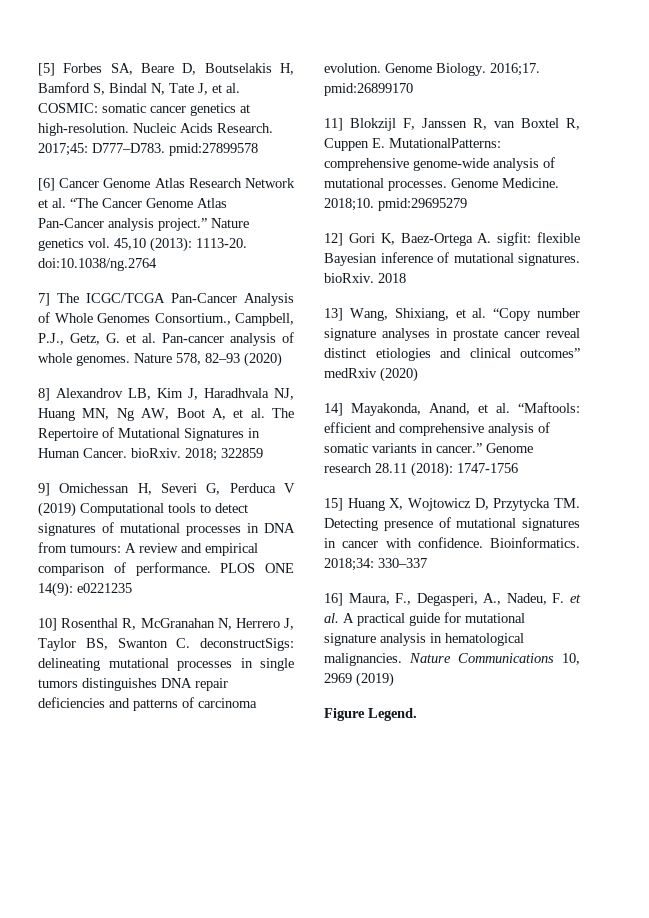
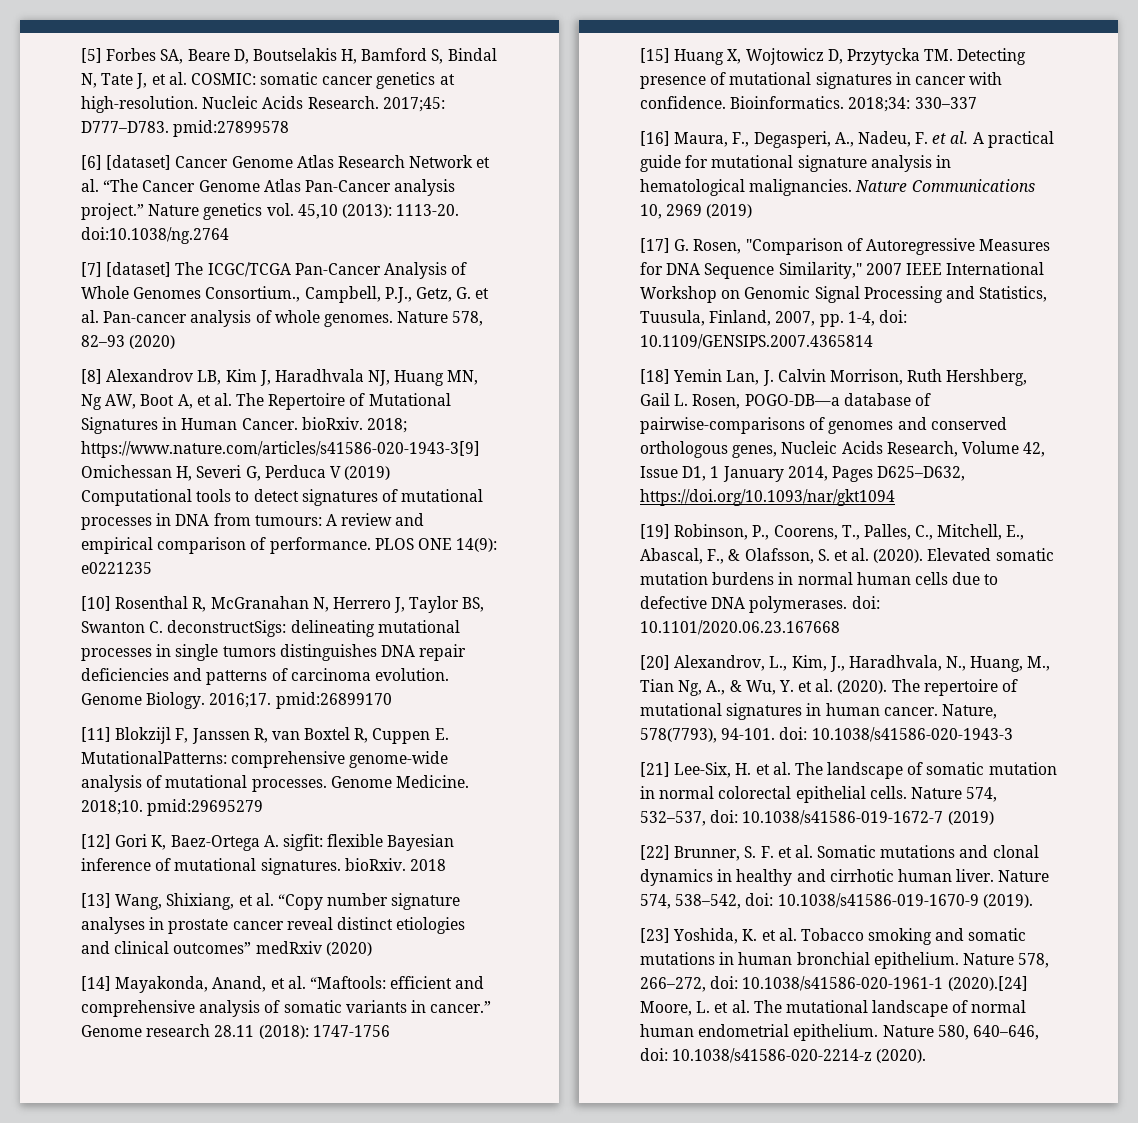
(55, 184) none -> [106,155,172,170] [dataset]
[38,293,50,306] 7] -> [81,262,172,277] [7] [dataset]
[38,388,50,401] 8] -> [81,369,102,384] [8]
[221,448,263,458] [38,483,50,496] 322859 // 9] -> [81,441,480,458] https://www.nature.com/articles/s41586-020-1943-3[9]
[38,618,57,631] 10] -> [81,596,111,611] [10]
[324,118,343,131] 11] -> [81,727,111,742] [11]
[324,233,343,246] 12] -> [81,834,111,849] [12]
[324,308,343,321] 13] -> [81,893,111,908] [13]
[324,403,343,416] 14] -> [81,976,111,991] [14]
[324,498,343,511] 15] -> [640,48,670,63] [15]
[324,593,343,606] 16] -> [640,131,670,146] [16]
[324,708,417,721] Figure Legend. -> [640,238,1051,255] [640,262,1045,279] [640,286,1048,303] [640,310,907,327] [640,334,873,349] [640,369,1028,386] [640,393,931,409] [640,417,1007,434] [640,441,1046,458] [640,466,966,482] [640,489,895,506] [640,524,1025,540] [640,548,1054,564] [640,572,999,585] [640,596,880,613] [640,620,840,635] [640,655,1051,672] [640,679,1019,696] [640,703,997,720] [640,727,1013,743] [640,762,1057,779] [640,786,998,803] [640,810,994,826] [640,845,1039,861] [640,869,1050,886] [640,893,1033,909] [640,928,1027,945] [640,952,1050,969] [640,976,1028,992] [640,1000,1027,1017] [640,1024,1039,1041] [640,1048,927,1063] [17] G. Rosen, "Comparison of Autoregressive Measures for DNA Sequence Similarity," 2007 IEEE International Workshop on Genomic Signal Processing and Statistics, Tuusula, Finland, 2007, pp. 1-4, doi: 10.1109/GENSIPS.2007.4365814 // [18] Yemin Lan, J. Calvin Morrison, Ruth Hershberg, Gail L. Rosen, POGO-DB—a database of pairwise-comparisons of genomes and conserved orthologous genes, Nucleic Acids Research, Volume 42, Issue D1, 1 January 2014, Pages D625–D632, https://doi.org/10.1093/nar/gkt1094 // [19] Robinson, P., Coorens, T., Palles, C., Mitchell, E., Abascal, F., & Olafsson, S. et al. (2020). Elevated somatic mutation burdens in normal human cells due to defective DNA polymerases. doi: 10.1101/2020.06.23.167668 // [20] Alexandrov, L., Kim, J., Haradhvala, N., Huang, M., Tian Ng, A., & Wu, Y. et al. (2020). The repertoire of mutational signatures in human cancer. Nature, 578(7793), 94-101. doi: 10.1038/s41586-020-1943-3 // [21] Lee-Six, H. et al. The landscape of somatic mutation in normal colorectal epithelial cells. Nature 574, 532–537, doi: 10.1038/s41586-019-1672-7 (2019) // [22] Brunner, S. F. et al. Somatic mutations and clonal dynamics in healthy and cirrhotic human liver. Nature 574, 538–542, doi: 10.1038/s41586-019-1670-9 (2019). // [23] Yoshida, K. et al. Tobacco smoking and somatic mutations in human bronchial epithelium. Nature 578, 266–272, doi: 10.1038/s41586-020-1961-1 (2020).[24] Moore, L. et al. The mutational landscape of normal human endometrial epithelium. Nature 580, 640–646, doi: 10.1038/s41586-020-2214-z (2020).

